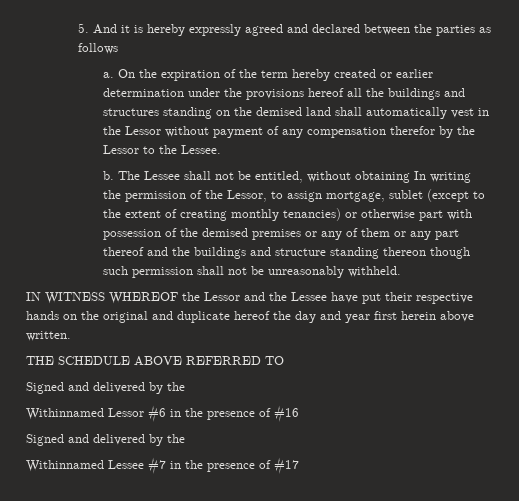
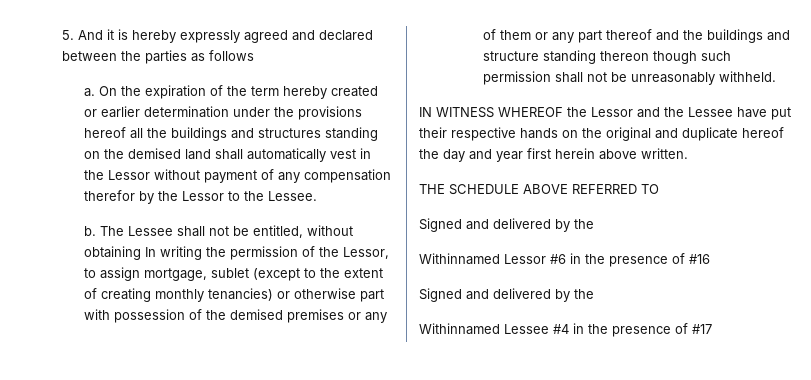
[148,457,166,474] #7 -> [553,324,569,334] #4

